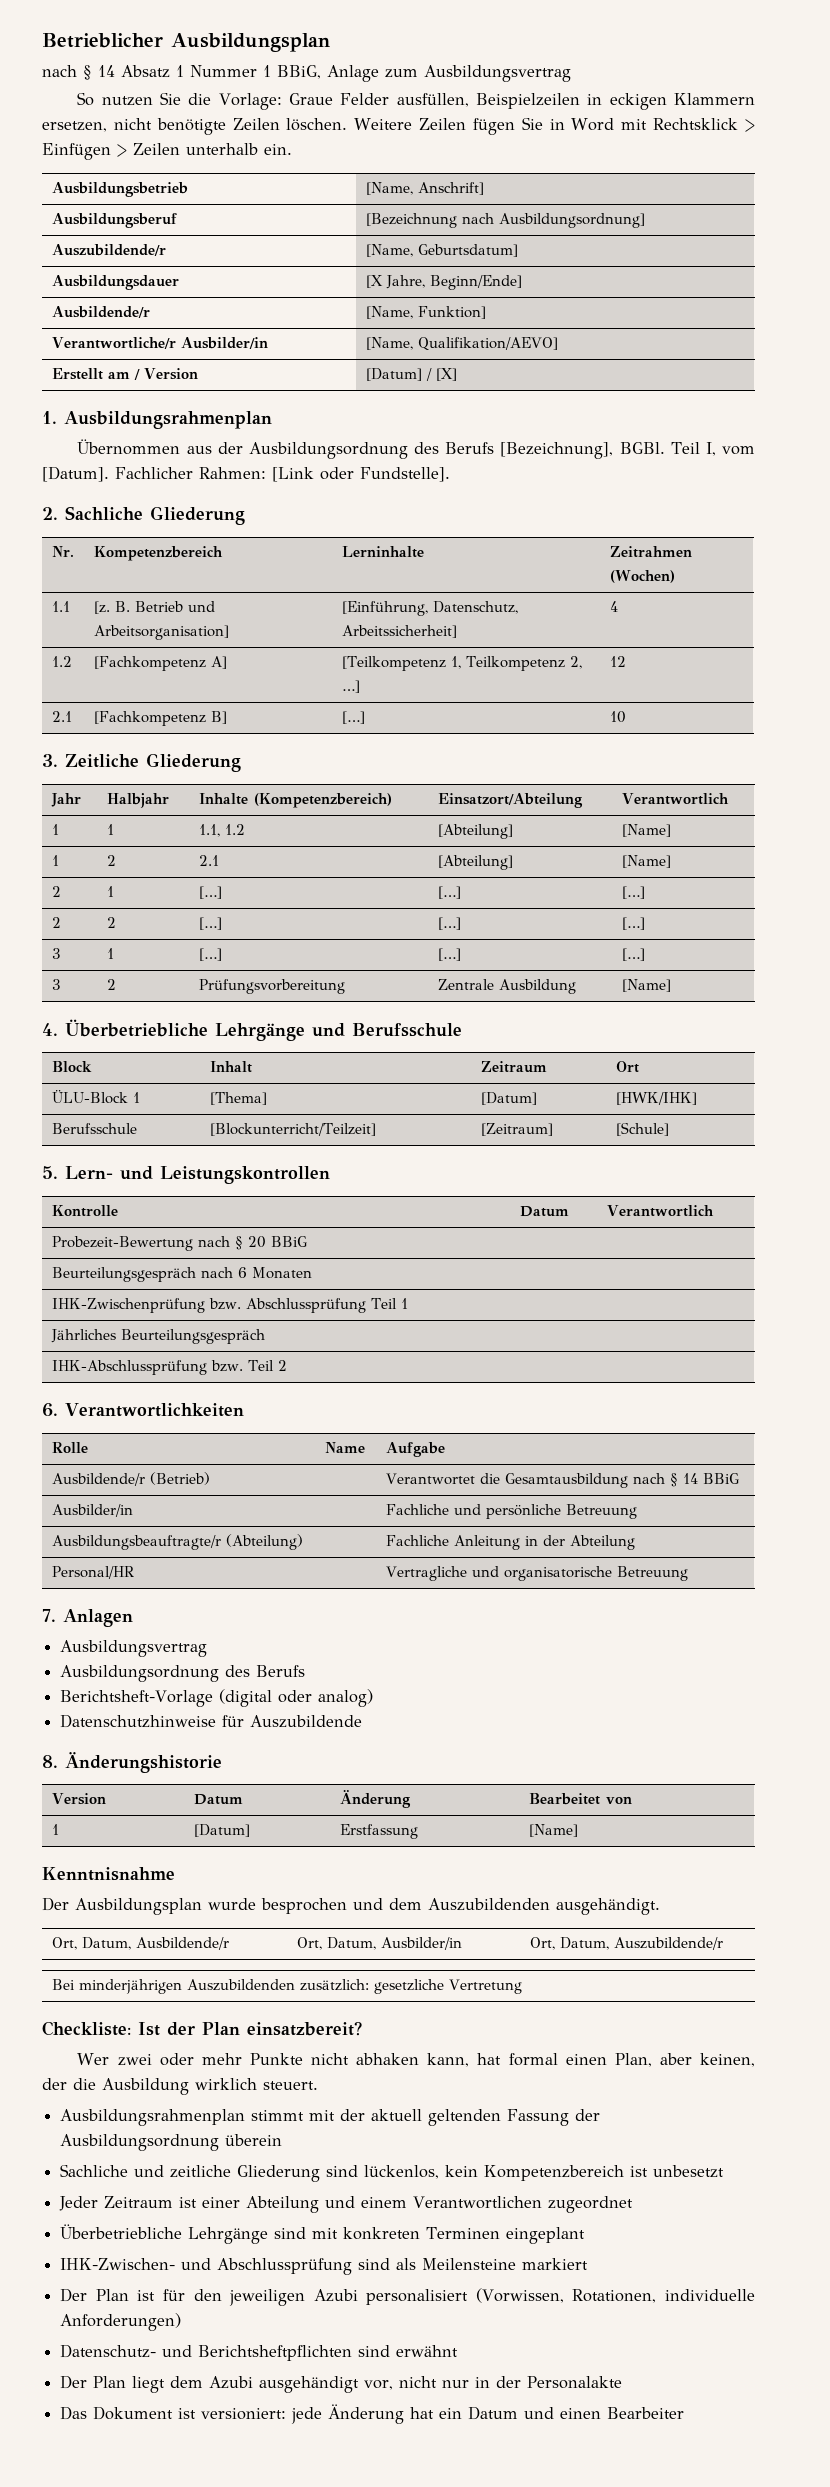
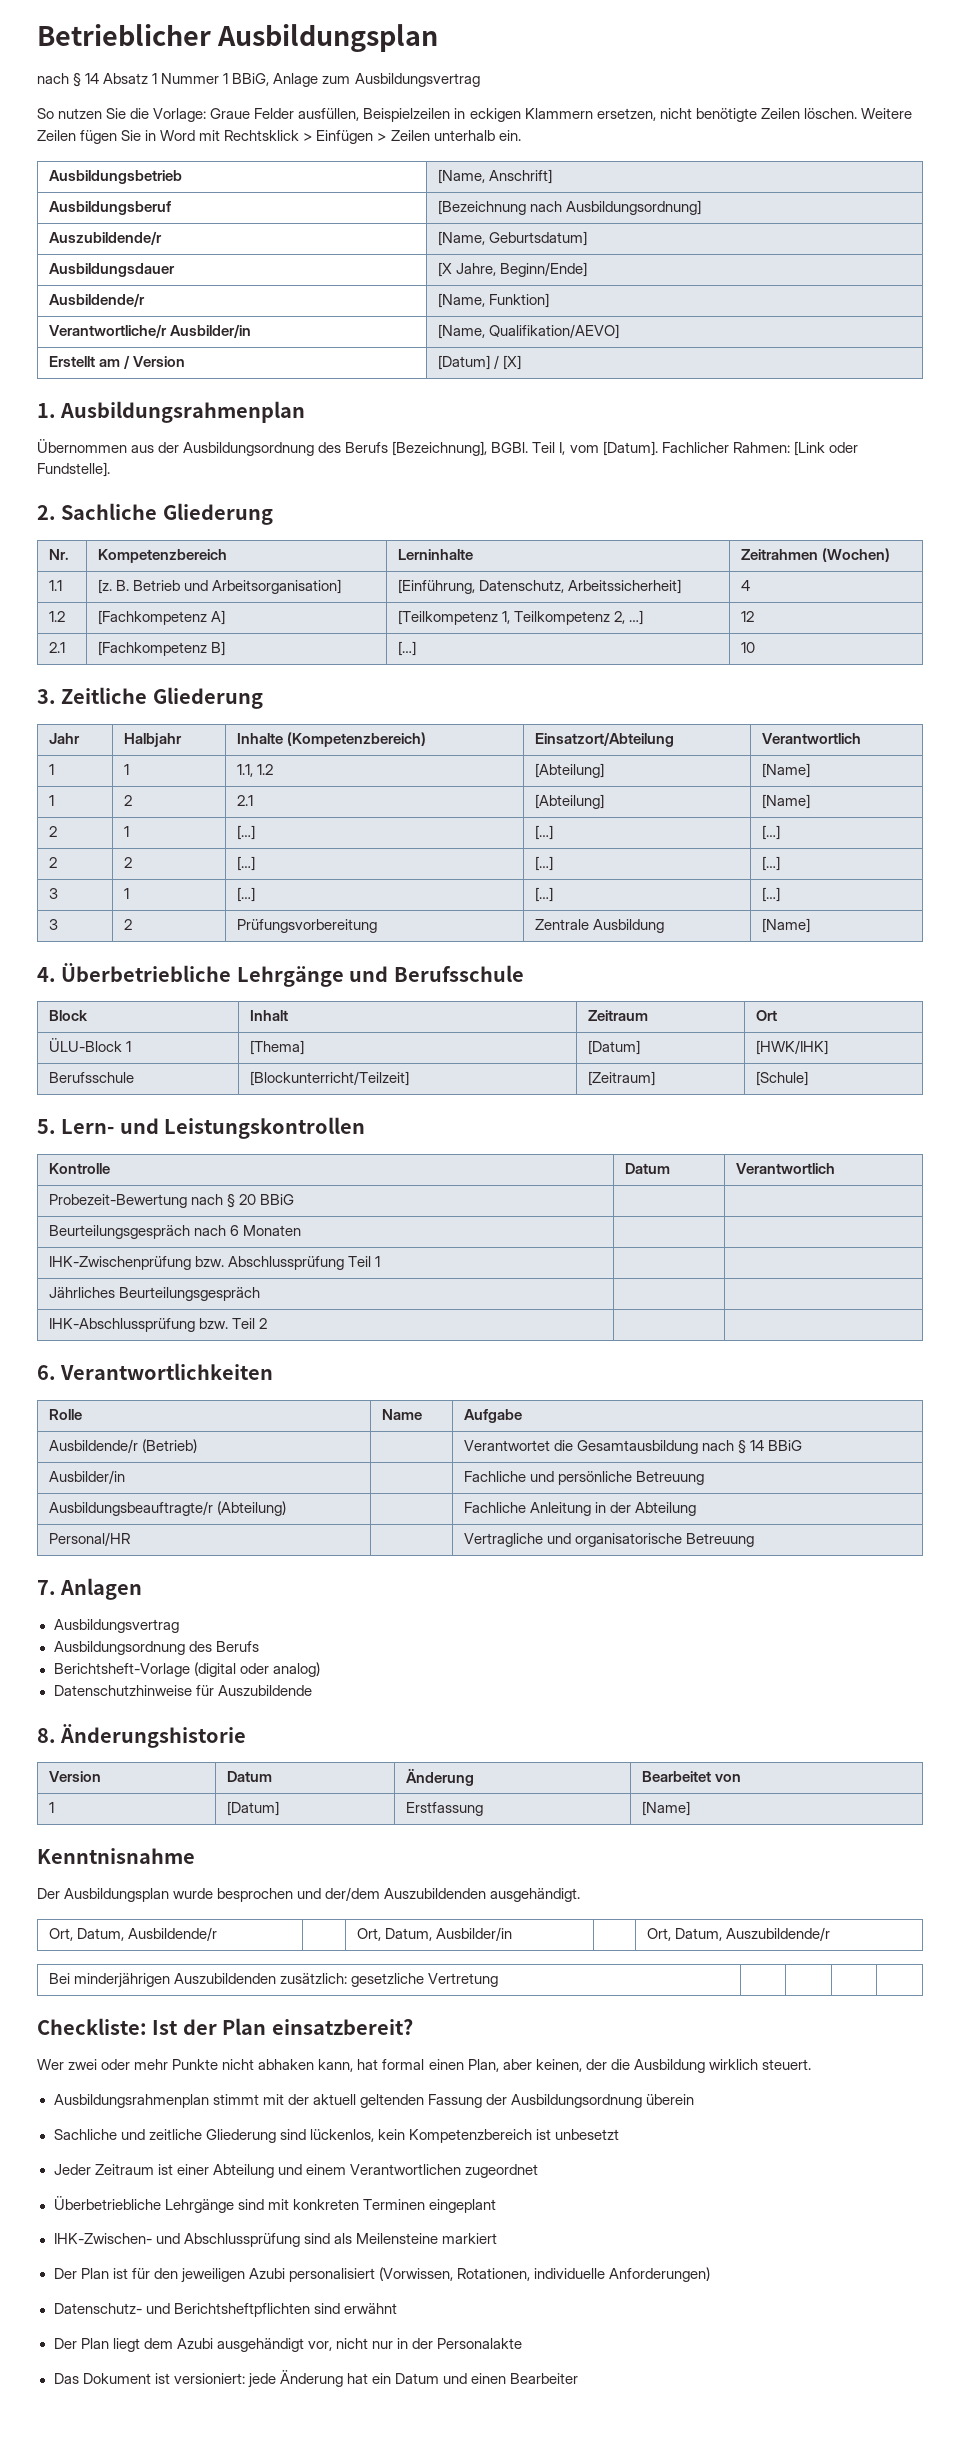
[389,1898,422,1910] dem -> [325,1887,381,1901] der/dem

